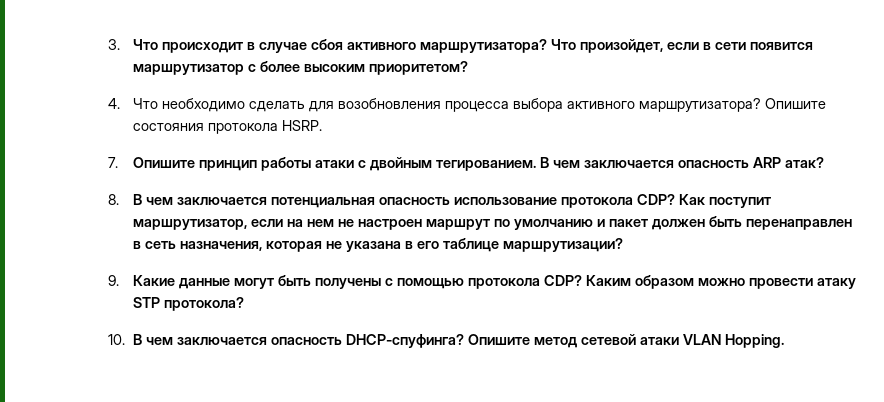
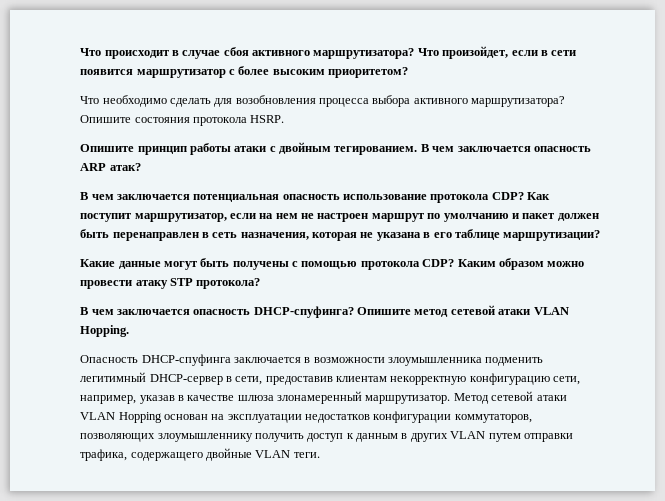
[108,39,121,50] 3. -> (80, 52) none
[108,98,121,109] 4. -> (409, 72) none
[108,157,119,168] 7. -> (285, 119) none
[108,194,120,205] 8. -> (141, 167) none
[108,275,120,286] 9. -> (601, 235) none
[108,334,126,345] 10. -> (261, 283) none
(784, 341) none -> [80,354,544,366] [80,372,581,385] [80,391,567,404] [80,411,532,423] [80,431,573,442] [80,448,320,461] // Опасность DHCP-спуфинга заключается в возможности злоумышленника подменить легитимный DHCP-сервер в сети, предоставив клиентам некорректную конфигурацию сети, например, указав в качестве шлюза злонамеренный маршрутизатор. Метод сетевой атаки VLAN Hopping основан на эксплуатации недостатков конфигурации коммутаторов, позволяющих злоумышленнику получить доступ к данным в других VLAN путем отправки трафика, содержащего двойные VLAN теги.

